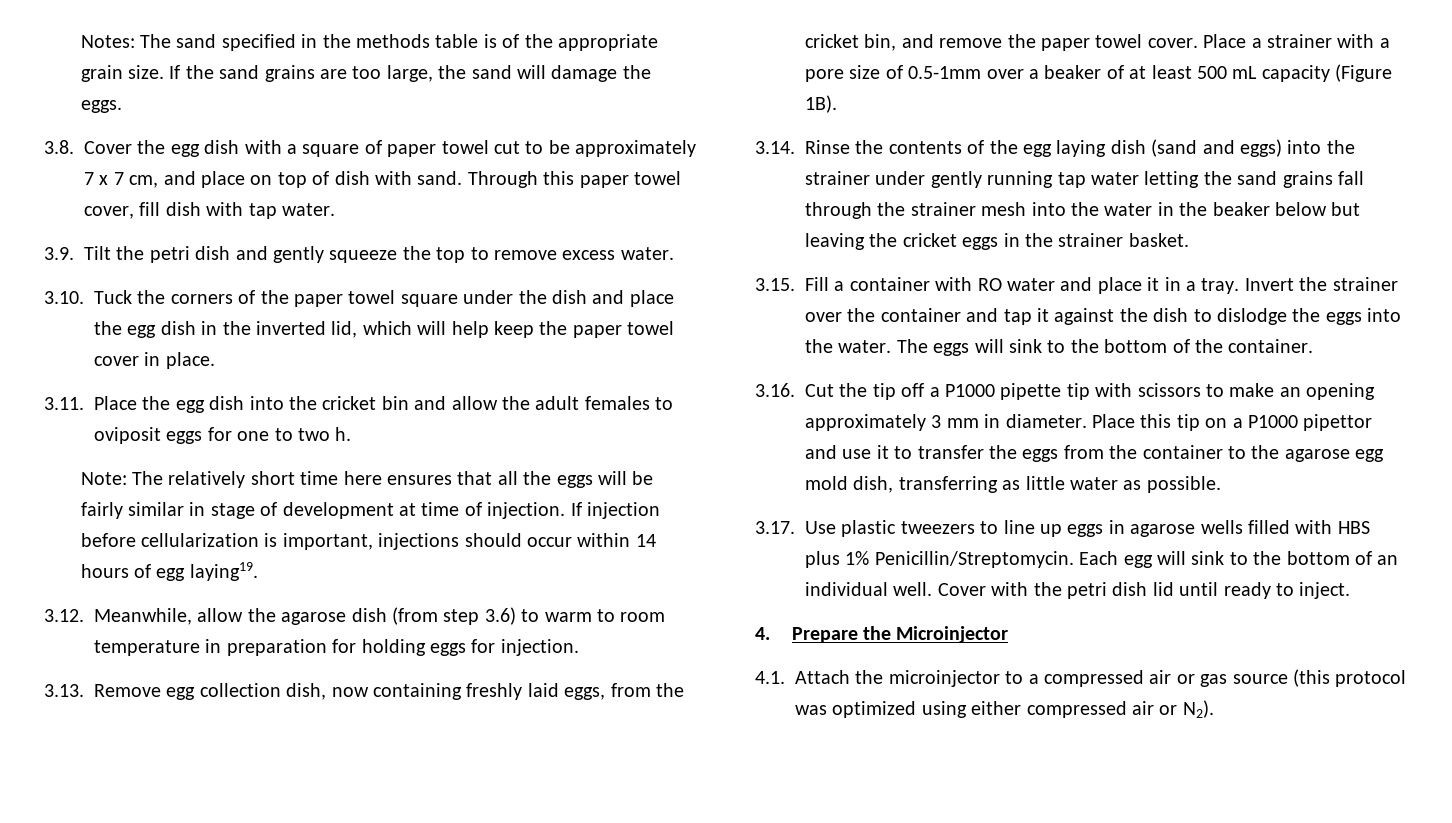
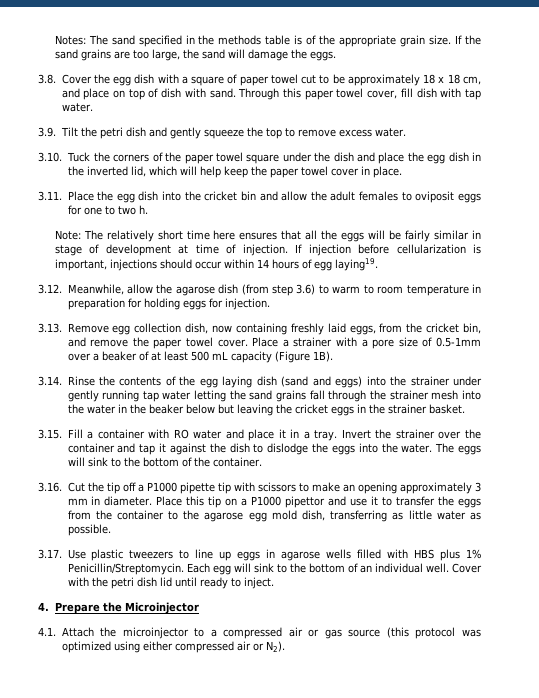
[84,172,124,185] 7 x 7 -> [423,74,460,84] 18 x 18

